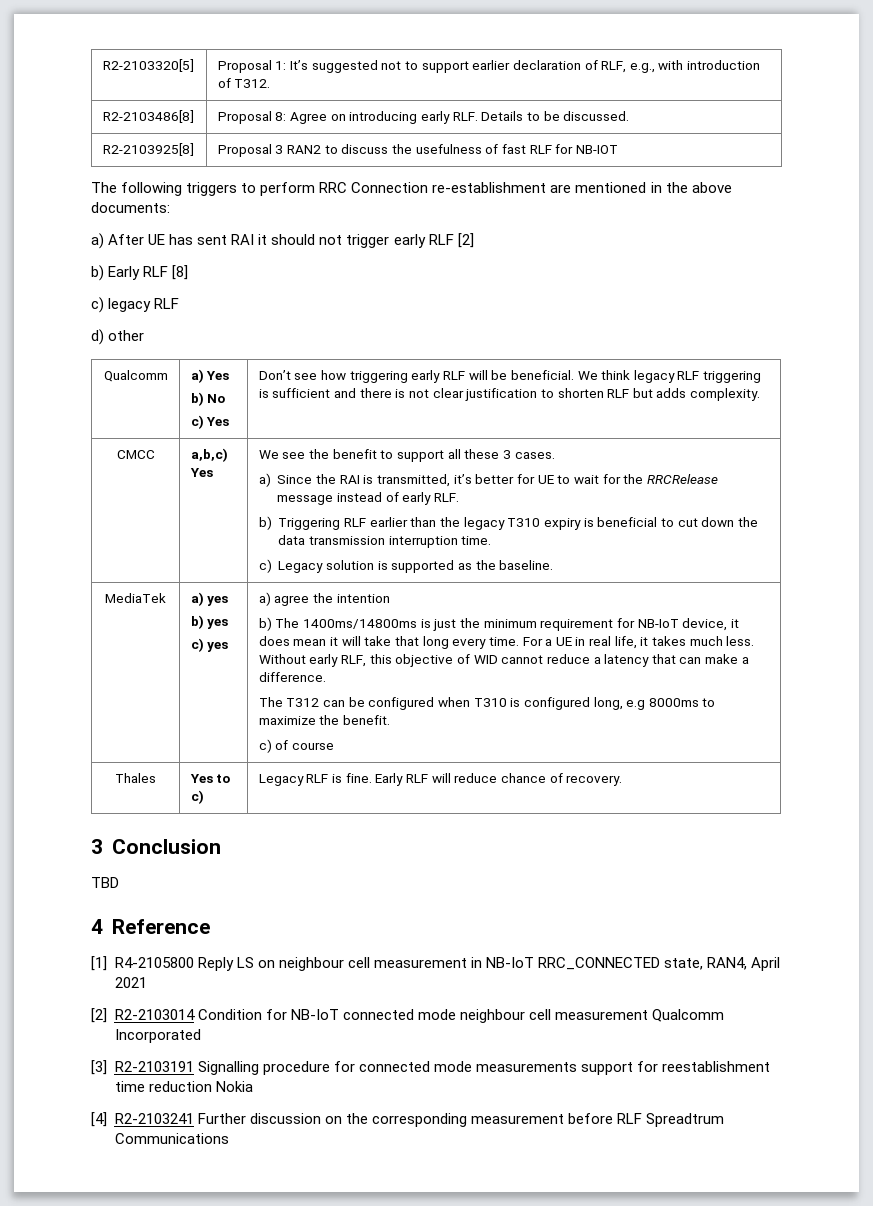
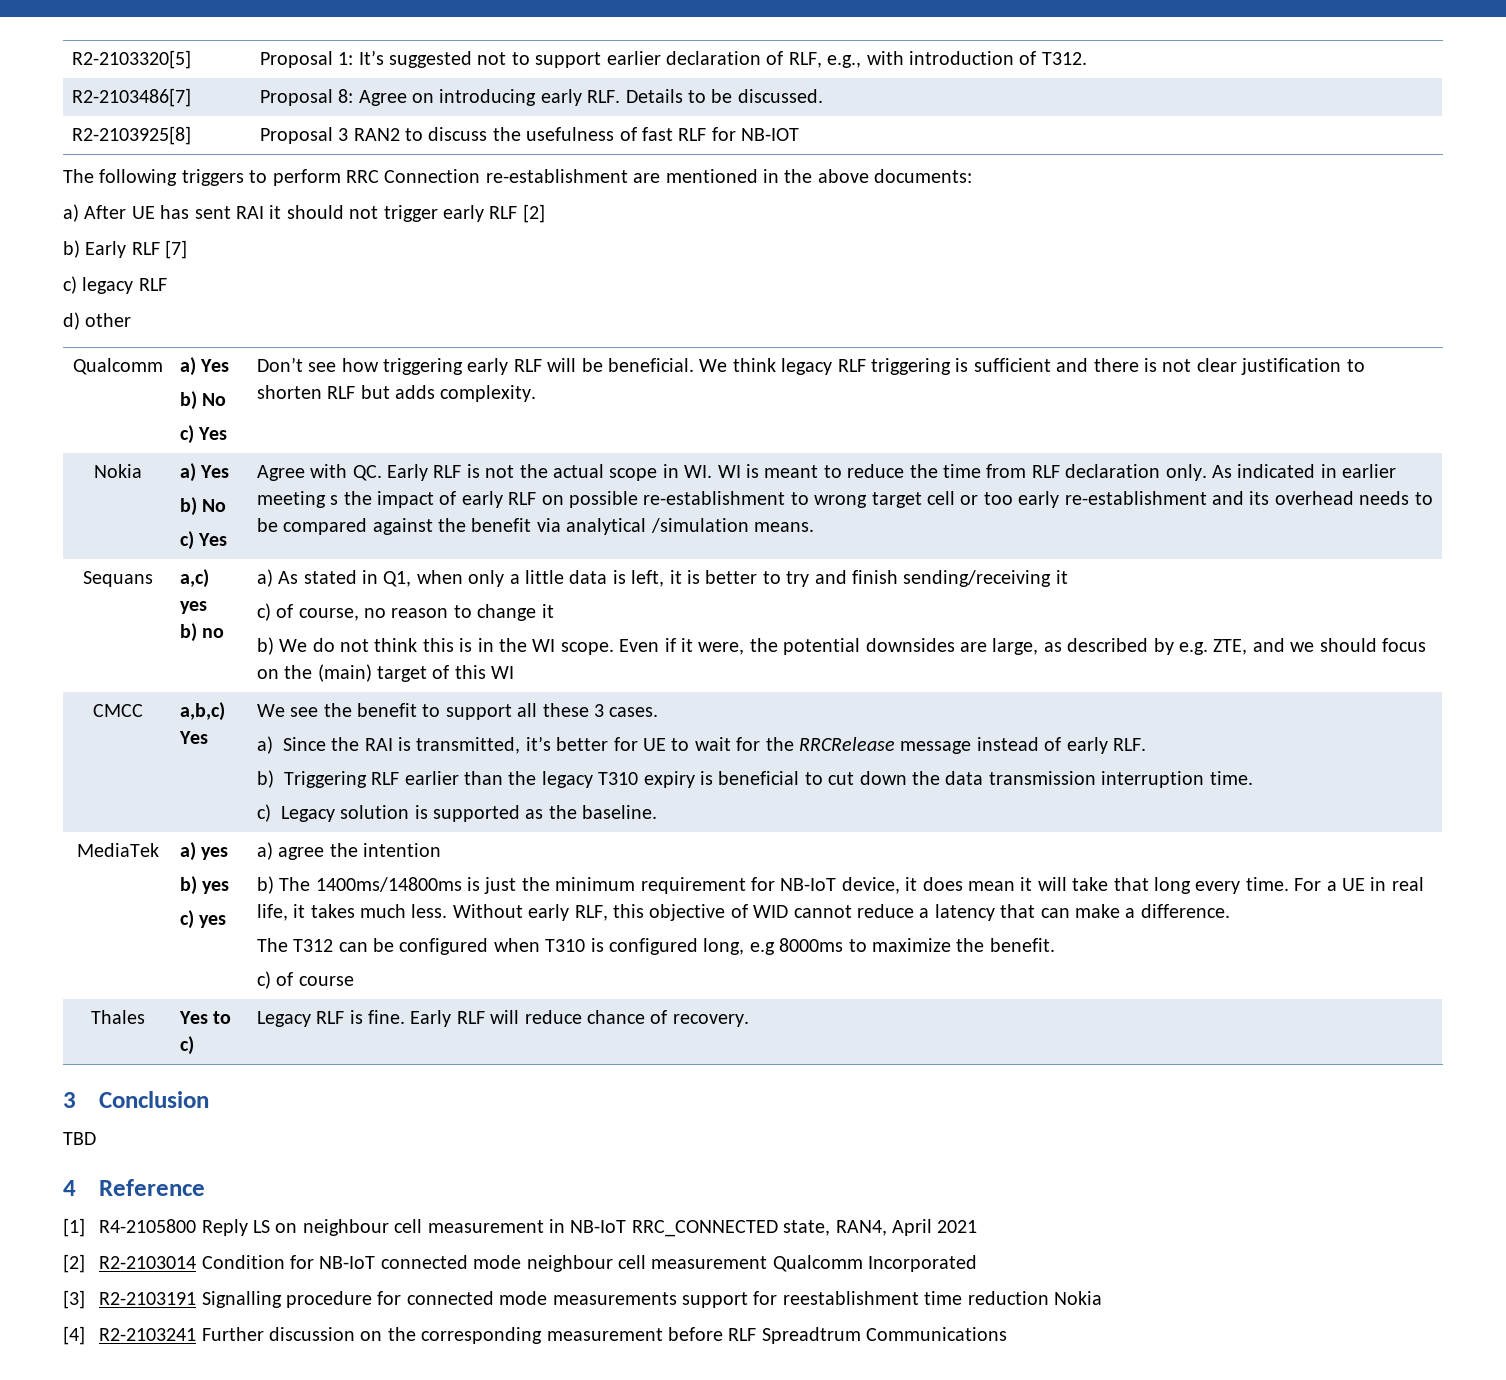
[102,110,194,123] R2-2103486[8] -> [71,88,191,107] R2-2103486[7]
[172,265,189,280] [8] -> [165,240,188,259] [7]
(761, 394) none -> [93,464,142,478] [179,463,230,482] [179,497,227,516] [179,531,228,550] [256,464,1397,481] [256,491,1433,508] [256,518,814,535] [82,571,153,587] [179,569,209,588] [179,601,207,614] [179,623,225,642] [256,569,1068,587] [256,603,554,621] [256,637,1426,655] [256,664,515,682] // Nokia | a) Yes // b) No // c) Yes | Agree with QC. Early RLF is not the actual scope in WI. WI is meant to reduce the time from RLF declaration only. As indicated in earlier meeting s the impact of early RLF on possible re-establishment to wrong target cell or too early re-establishment and its overhead needs to be compared against the benefit via analytical /simulation means. // Sequans | a,c) yes // b) no | a) As stated in Q1, when only a little data is left, it is better to try and finish sending/receiving it // c) of course, no reason to change it // b) We do not think this is in the WI scope. Even if it were, the potential downsides are large, as described by e.g. ZTE, and we should focus on the (main) target of this WI

